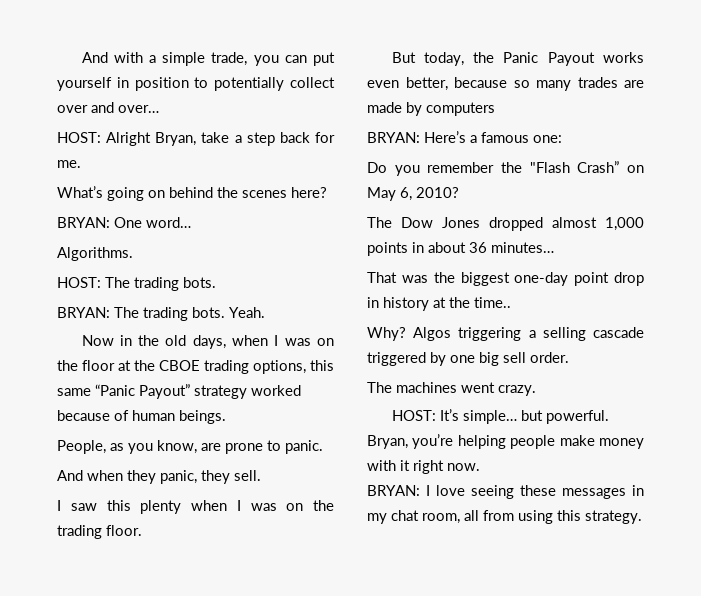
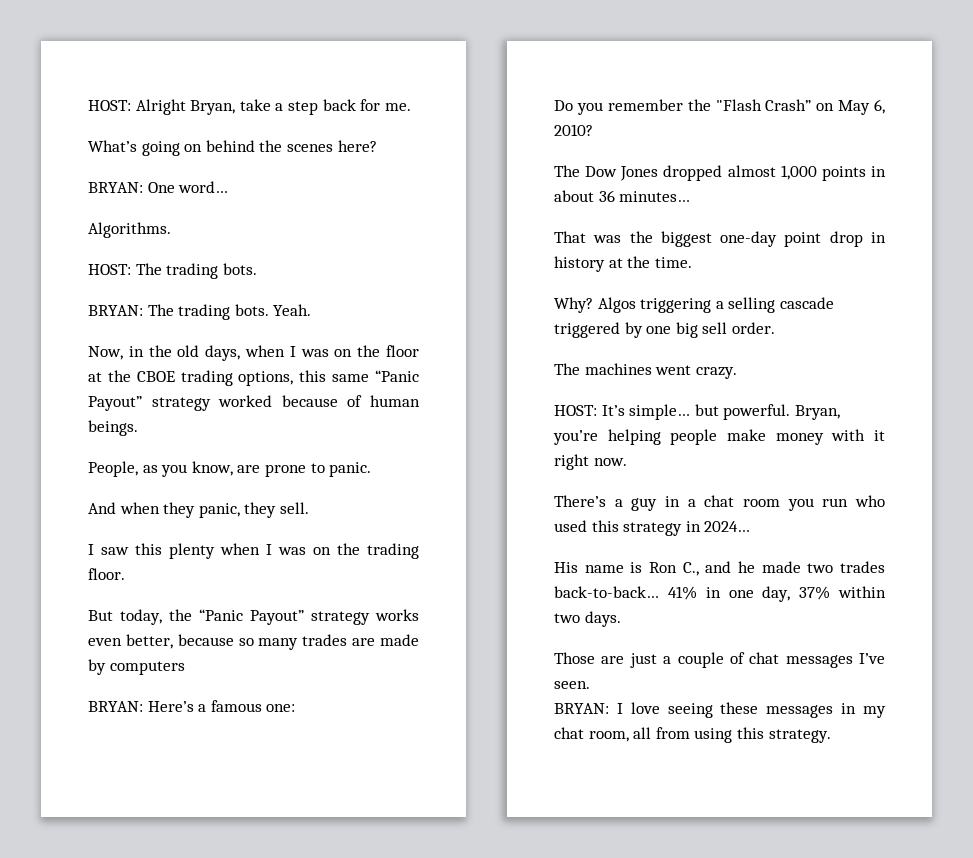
[81,52,335,66] [57,77,335,91] [57,102,159,113] And with a simple trade, you can put yourself in position to potentially collect over and over… // -> (88, 105) none
[81,335,114,346] Now -> [88,346,123,360] Now,
[503,52,595,66] Panic Payout -> [199,609,370,625] “Panic Payout” strategy
[474,297,511,308] time.. -> [654,257,692,268] time.
(480, 467) none -> [554,495,885,511] [554,520,751,536] [554,561,885,576] [554,586,886,602] [554,611,621,627] [554,652,885,668] [554,681,590,689] // There’s a guy in a chat room you run who used this strategy in 2024… // His name is Ron C., and he made two trades back-to-back… 41% in one day, 37% within two days. // Those are just a couple of chat messages I’ve seen.

